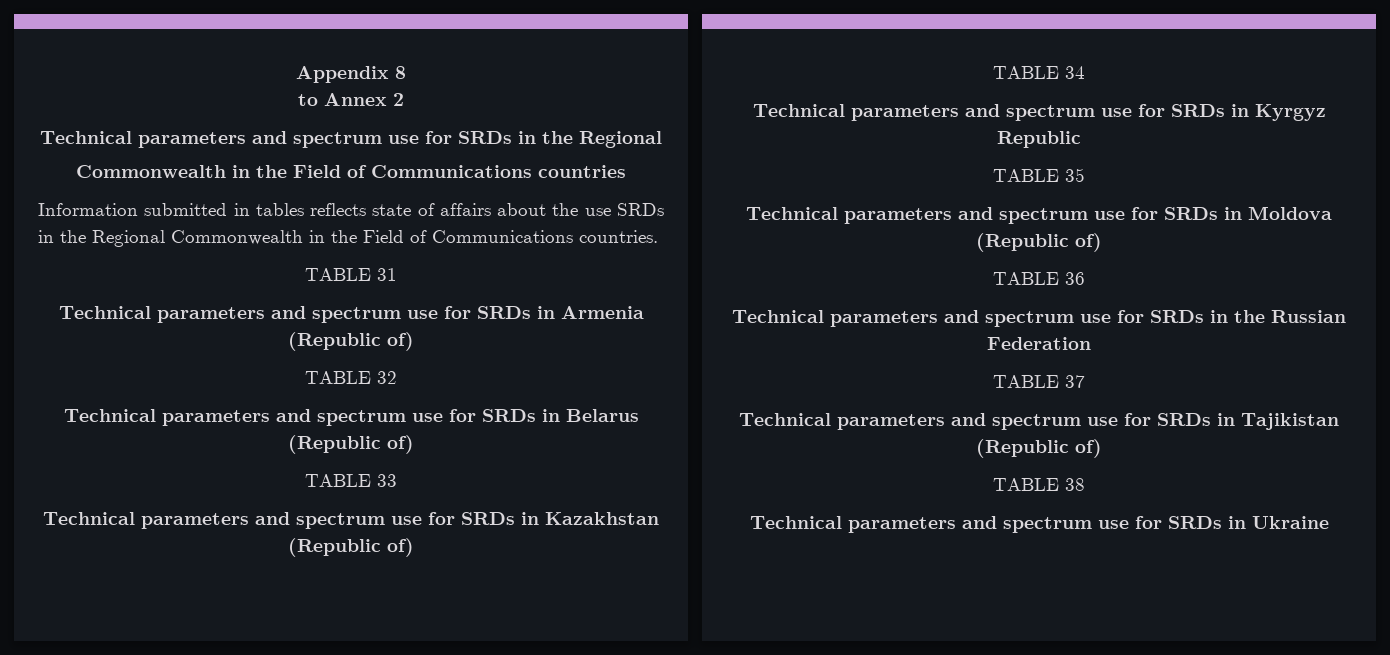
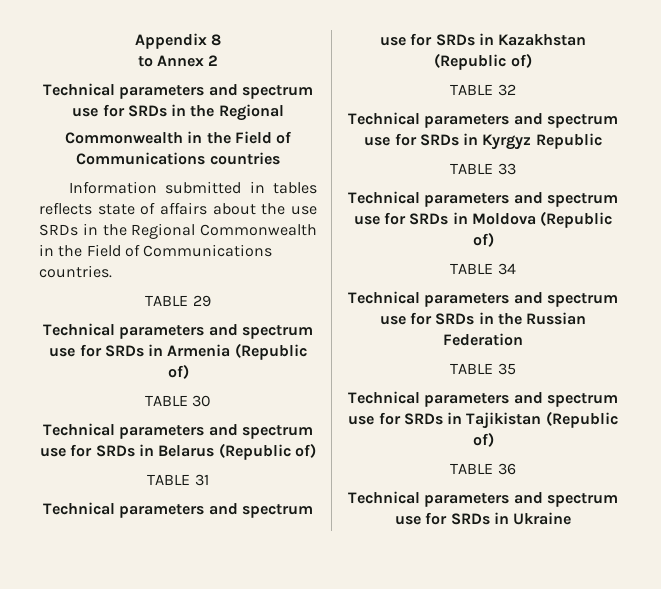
[377,268,397,281] 31 -> [192,295,211,307] 29
[377,371,397,384] 32 -> [192,395,212,407] 30
[377,474,397,487] 33 -> [194,474,209,486] 31
[1065,66,1085,79] 34 -> [497,84,516,96] 32
[1065,168,1085,182] 35 -> [497,163,516,175] 33
[1065,272,1085,285] 36 -> [497,263,516,275] 34
[1065,375,1085,388] 37 -> [497,363,516,375] 35
[1065,478,1085,491] 38 -> [497,463,516,475] 36

